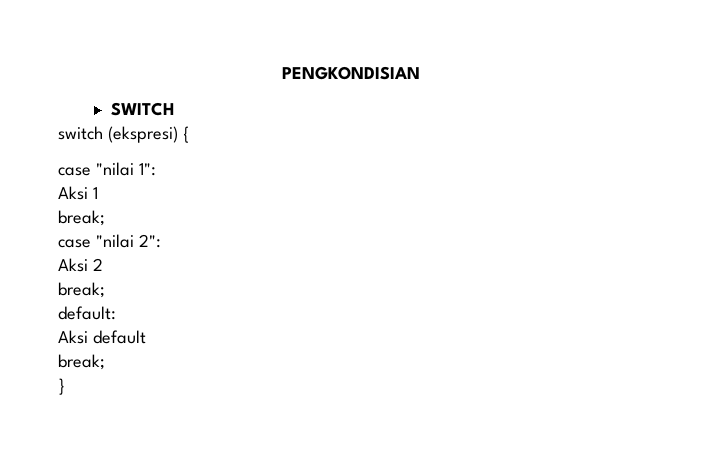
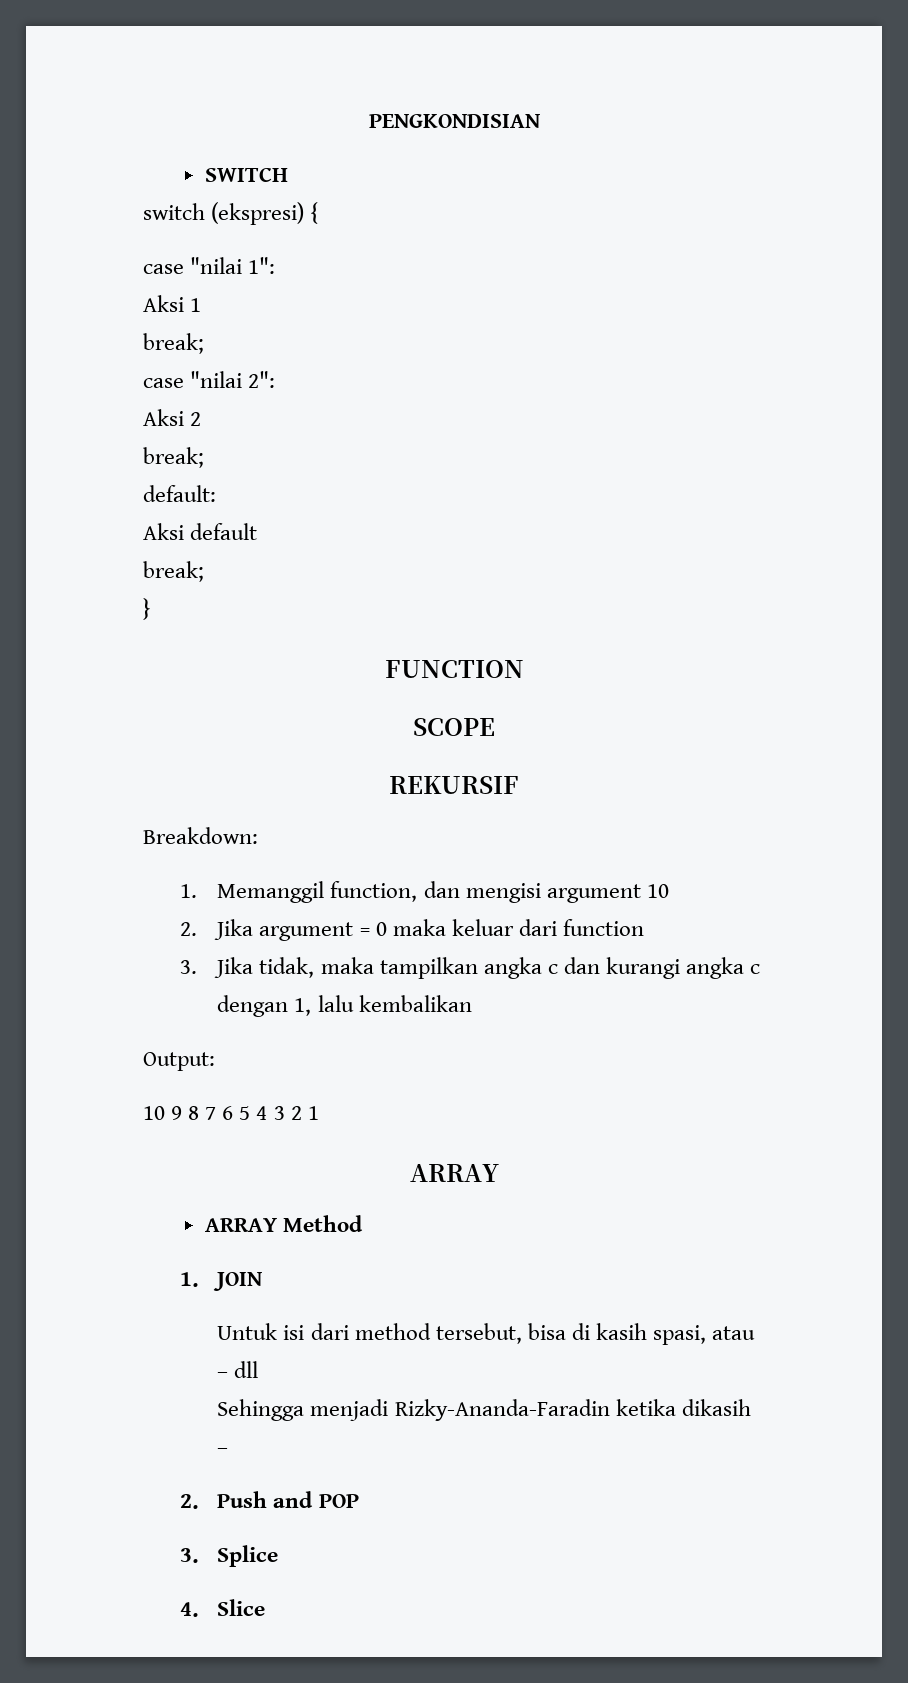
(65, 386) none -> [384,660,524,678] [413,718,495,736] [389,776,519,794] [143,827,258,844] [180,881,669,903] [180,919,644,941] [180,957,761,979] [217,995,472,1017] [143,1052,215,1071] [143,1106,319,1120] [409,1164,499,1182] [204,1215,364,1232] [180,1272,263,1291] [217,1323,756,1345] [217,1361,259,1378] [217,1399,751,1421] [217,1448,229,1454] [180,1491,359,1509] [180,1545,279,1567] [180,1599,266,1617] // FUNCTION // SCOPE // REKURSIF // Breakdown: // 1. Memanggil function, dan mengisi argument 10 // 2. Jika argument = 0 maka keluar dari function // 3. Jika tidak, maka tampilkan angka c dan kurangi angka c dengan 1, lalu kembalikan // Output: // 10 9 8 7 6 5 4 3 2 1 // ARRAY // ARRAY Method // 1. JOIN // Untuk isi dari method tersebut, bisa di kasih spasi, atau – dll // Sehingga menjadi Rizky-Ananda-Faradin ketika dikasih – // 2. Push and POP // 3. Splice // 4. Slice

